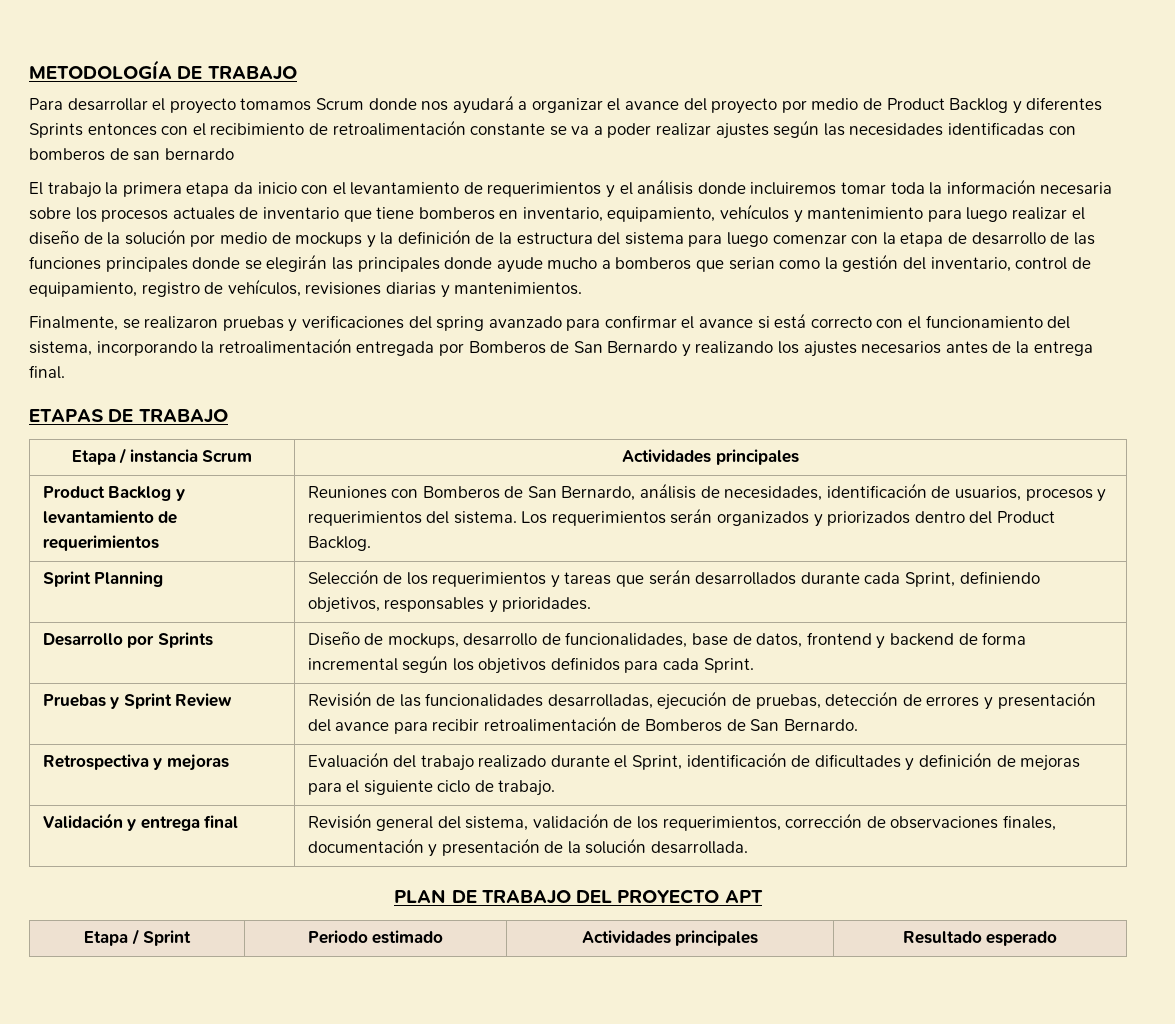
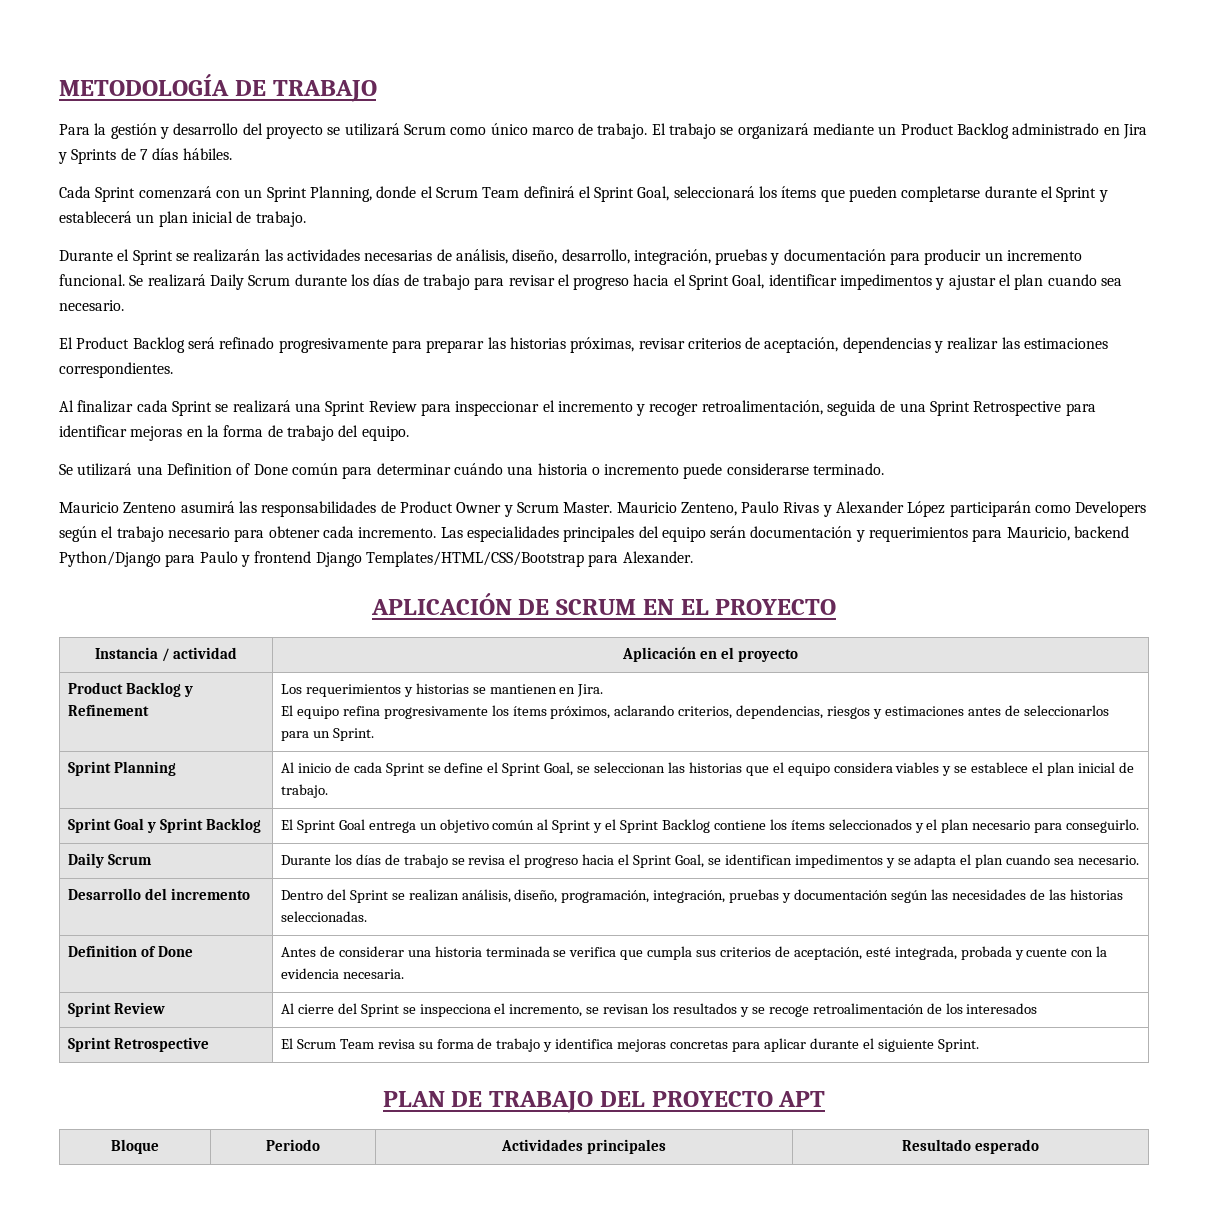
[67,95,1103,114] [29,120,1076,139] [29,148,234,161] [29,179,1113,198] [29,204,1085,223] [29,229,1095,248] [29,254,1091,273] [29,279,583,298] [29,313,1071,332] [29,338,1093,357] [29,365,65,379] [29,409,228,424] [71,448,253,465] [622,449,799,465] [42,486,185,501] [42,510,178,524] [42,535,159,551] [307,483,1107,502] [307,508,1056,527] [307,536,371,551] [42,571,164,587] [307,569,1040,588] [307,597,592,613] [42,632,213,648] [307,631,1027,649] [307,655,754,674] [42,693,233,709] [307,691,1096,710] [307,716,858,734] [42,754,229,771] [307,752,1081,771] [307,780,556,796] [42,813,239,831] [307,813,1057,831] [307,838,749,857] desarrollar el proyecto tomamos Scrum donde nos ayudará a organizar el avance del proyecto por medio de Product Backlog y diferentes Sprints entonces con el recibimiento de retroalimentación constante se va a poder realizar ajustes según las necesidades identificadas con bomberos de san bernardo // El trabajo la primera etapa da inicio con el levantamiento de requerimientos y el análisis donde incluiremos tomar toda la información necesaria sobre los procesos actuales de inventario que tiene bomberos en inventario, equipamiento, vehículos y mantenimiento para luego realizar el diseño de la solución por medio de mockups y la definición de la estructura del sistema para luego comenzar con la etapa de desarrollo de las funciones principales donde se elegirán las principales donde ayude mucho a bomberos que serian como la gestión del inventario, control de equipamiento, registro de vehículos, revisiones diarias y mantenimientos. // Finalmente, se realizaron pruebas y verificaciones del spring avanzado para confirmar el avance si está correcto con el funcionamiento del sistema, incorporando la retroalimentación entregada por Bomberos de San Bernardo y realizando los ajustes necesarios antes de la entrega final. // ETAPAS DE TRABAJO // Etapa / instancia Scrum | Actividades principales // Product Backlog y levantamiento de requerimientos | Reuniones con Bomberos de San Bernardo, análisis de necesidades, identificación de usuarios, procesos y requerimientos del sistema. Los requerimientos serán organizados y priorizados dentro del Product Backlog. // Sprint Planning | Selección de los requerimientos y tareas que serán desarrollados durante cada Sprint, definiendo objetivos, responsables y prioridades. // Desarrollo por Sprints | Diseño de mockups, desarrollo de funcionalidades, base de datos, frontend y backend de forma incremental según los objetivos definidos para cada Sprint. // Pruebas y Sprint Review | Revisión de las funcionalidades desarrolladas, ejecución de pruebas, detección de errores y presentación del avance para recibir retroalimentación de Bomberos de San Bernardo. // Retrospectiva y mejoras | Evaluación del trabajo realizado durante el Sprint, identificación de dificultades y definición de mejoras para el siguiente ciclo de trabajo. // Validación y entrega final | Revisión general del sistema, validación de los requerimientos, corrección de observaciones finales, documentación y presentación de la solución desarrollada. -> [94,123,1148,139] [58,148,232,164] [59,186,1108,202] [59,211,306,227] [59,249,1083,265] [59,274,1123,290] [59,300,124,311] [59,337,1109,353] [59,362,173,378] [59,400,1096,416] [59,425,409,441] [59,463,885,479] [59,501,1147,517] [59,526,1130,542] [59,551,693,567] [370,593,837,615] [94,647,238,662] [622,647,798,662] [67,682,193,697] [67,704,149,716] [280,683,604,697] [280,705,1109,719] [280,728,374,741] [67,761,176,776] [280,762,1134,776] [280,784,328,798] [67,818,261,833] [280,819,1140,833] [67,853,152,868] [280,854,1140,868] [67,888,250,900] [280,889,1123,903] [280,911,367,922] [67,945,193,957] [280,946,1108,960] [280,968,404,979] [67,1002,165,1017] [280,1003,1038,1017] [67,1037,209,1052] [280,1038,979,1052] la gestión y desarrollo del proyecto se utilizará Scrum como único marco de trabajo. El trabajo se organizará mediante un Product Backlog administrado en Jira y Sprints de 7 días hábiles. // Cada Sprint comenzará con un Sprint Planning, donde el Scrum Team definirá el Sprint Goal, seleccionará los ítems que pueden completarse durante el Sprint y establecerá un plan inicial de trabajo. // Durante el Sprint se realizarán las actividades necesarias de análisis, diseño, desarrollo, integración, pruebas y documentación para producir un incremento funcional. Se realizará Daily Scrum durante los días de trabajo para revisar el progreso hacia el Sprint Goal, identificar impedimentos y ajustar el plan cuando sea necesario. // El Product Backlog será refinado progresivamente para preparar las historias próximas, revisar criterios de aceptación, dependencias y realizar las estimaciones correspondientes. // Al finalizar cada Sprint se realizará una Sprint Review para inspeccionar el incremento y recoger retroalimentación, seguida de una Sprint Retrospective para identificar mejoras en la forma de trabajo del equipo. // Se utilizará una Definition of Done común para determinar cuándo una historia o incremento puede considerarse terminado. // Mauricio Zenteno asumirá las responsabilidades de Product Owner y Scrum Master. Mauricio Zenteno, Paulo Rivas y Alexander López participarán como Developers según el trabajo necesario para obtener cada incremento. Las especialidades principales del equipo serán documentación y requerimientos para Mauricio, backend Python/Django para Paulo y frontend Django Templates/HTML/CSS/Bootstrap para Alexander. // APLICACIÓN DE SCRUM EN EL PROYECTO // Instancia / actividad | Aplicación en el proyecto // Product Backlog y Refinement | Los requerimientos y historias se mantienen en Jira. // El equipo refina progresivamente los ítems próximos, aclarando criterios, dependencias, riesgos y estimaciones antes de seleccionarlos para un Sprint. // Sprint Planning | Al inicio de cada Sprint se define el Sprint Goal, se seleccionan las historias que el equipo considera viables y se establece el plan inicial de trabajo. // Sprint Goal y Sprint Backlog | El Sprint Goal entrega un objetivo común al Sprint y el Sprint Backlog contiene los ítems seleccionados y el plan necesario para conseguirlo. // Daily Scrum | Durante los días de trabajo se revisa el progreso hacia el Sprint Goal, se identifican impedimentos y se adapta el plan cuando sea necesario. // Desarrollo del incremento | Dentro del Sprint se realizan análisis, diseño, programación, integración, pruebas y documentación según las necesidades de las historias seleccionadas. // Definition of Done | Antes de considerar una historia terminada se verifica que cumpla sus criterios de aceptación, esté integrada, probada y cuente con la evidencia necesaria. // Sprint Review | Al cierre del Sprint se inspecciona el incremento, se revisan los resultados y se recoge retroalimentación de los interesados // Sprint Retrospective | El Scrum Team revisa su forma de trabajo y identifica mejoras concretas para aplicar durante el siguiente Sprint.
[84,929,191,946] Etapa / Sprint -> [111,1139,159,1154] Bloque
[372,930,444,944] estimado -> (320, 1145) none

